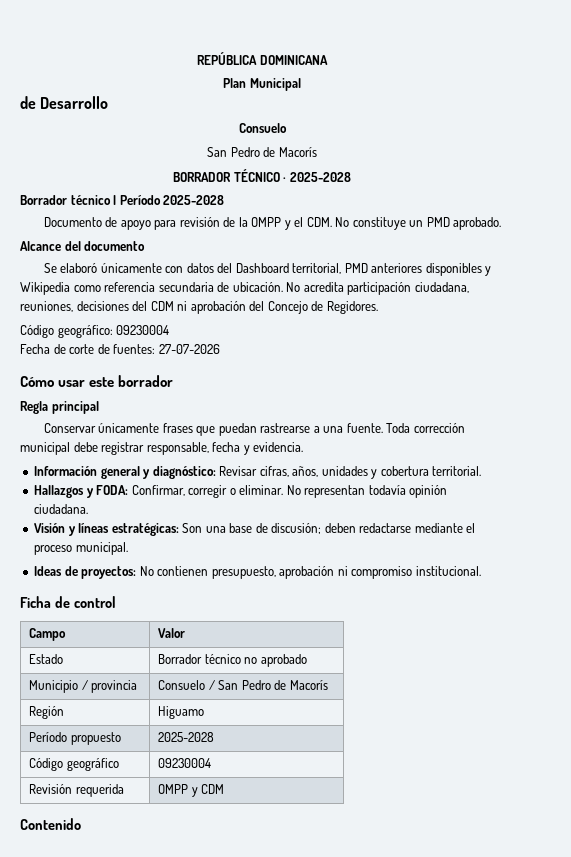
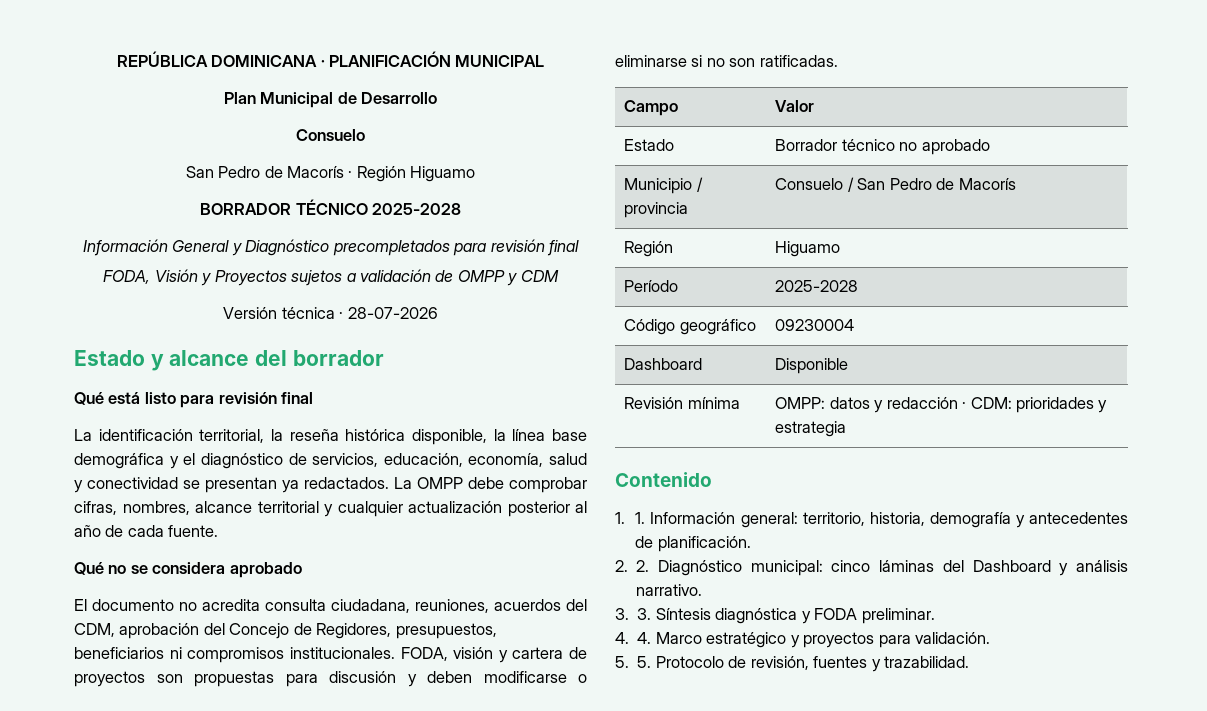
(328, 60) none -> [320,51,545,67] · PLANIFICACIÓN MUNICIPAL
(301, 84) // -> (334, 100) none
(317, 152) none -> [348,166,476,182] · Región Higuamo
[283,172,351,182] [20,195,225,205] [43,217,502,230] [20,241,146,251] [43,263,492,276] [20,282,469,295] [20,301,378,314] [20,325,170,338] [20,344,220,354] [20,375,174,387] [20,401,99,414] [43,423,465,436] [20,442,304,455] [34,466,482,479] [34,485,448,498] [34,504,89,514] [34,523,476,536] [34,542,128,555] [34,566,481,579] [20,596,116,608] · 2025-2028 // Borrador técnico | Período 2025-2028 // Documento de apoyo para revisión de la OMPP y el CDM. No constituye un PMD aprobado. // Alcance del documento // Se elaboró únicamente con datos del Dashboard territorial, PMD anteriores disponibles y Wikipedia como referencia secundaria de ubicación. No acredita participación ciudadana, reuniones, decisiones del CDM ni aprobación del Concejo de Regidores. // Código geográfico: 09230004 // Fecha de corte de fuentes: 27-07-2026 // Cómo usar este borrador // Regla principal // Conservar únicamente frases que puedan rastrearse a una fuente. Toda corrección municipal debe registrar responsable, fecha y evidencia. // Información general y diagnóstico: Revisar cifras, años, unidades y cobertura territorial. // Hallazgos y FODA: Confirmar, corregir o eliminar. No representan todavía opinión ciudadana. // Visión y líneas estratégicas: Son una base de discusión; deben redactarse mediante el proceso municipal. // Ideas de proyectos: No contienen presupuesto, aprobación ni compromiso institucional. // Ficha de control -> [371,203,461,215] [82,239,580,256] [103,269,559,286] [223,307,438,319] [74,350,384,371] [74,392,314,408] [74,429,587,445] [74,453,587,469] [74,477,587,493] [74,501,587,517] [74,525,219,537] [74,562,302,578] [74,599,587,613] [74,623,497,639] [74,647,587,663] [74,671,587,687] [615,55,838,67] 2025-2028 // Información General y Diagnóstico precompletados para revisión final // FODA, Visión y Proyectos sujetos a validación de OMPP y CDM // Versión técnica · 28-07-2026 // Estado y alcance del borrador // Qué está listo para revisión final // La identificación territorial, la reseña histórica disponible, la línea base demográfica y el diagnóstico de servicios, educación, economía, salud y conectividad se presentan ya redactados. La OMPP debe comprobar cifras, nombres, alcance territorial y cualquier actualización posterior al año de cada fuente. // Qué no se considera aprobado // El documento no acredita consulta ciudadana, reuniones, acuerdos del CDM, aprobación del Concejo de Regidores, presupuestos, beneficiarios ni compromisos institucionales. FODA, visión y cartera de proyectos son propuestas para discusión y deben modificarse o eliminarse si no son ratificadas.
[70,732,121,745] propuesto -> (679, 286) none
(212, 763) none -> [624,358,703,370] [775,358,849,374] // Dashboard | Disponible
[75,784,124,797] [158,784,225,797] [20,818,81,830] requerida | OMPP y CDM // Contenido -> [687,397,740,409] [775,397,1108,413] [775,421,847,437] [615,472,712,487] [615,512,1128,528] [635,536,751,552] [615,560,1128,576] [636,584,703,596] [615,608,935,624] [615,632,990,648] [615,656,969,672] mínima | OMPP: datos y redacción · CDM: prioridades y estrategia // Contenido // 1. 1. Información general: territorio, historia, demografía y antecedentes de planificación. // 2. 2. Diagnóstico municipal: cinco láminas del Dashboard y análisis narrativo. // 3. 3. Síntesis diagnóstica y FODA preliminar. // 4. 4. Marco estratégico y proyectos para validación. // 5. 5. Protocolo de revisión, fuentes y trazabilidad.

